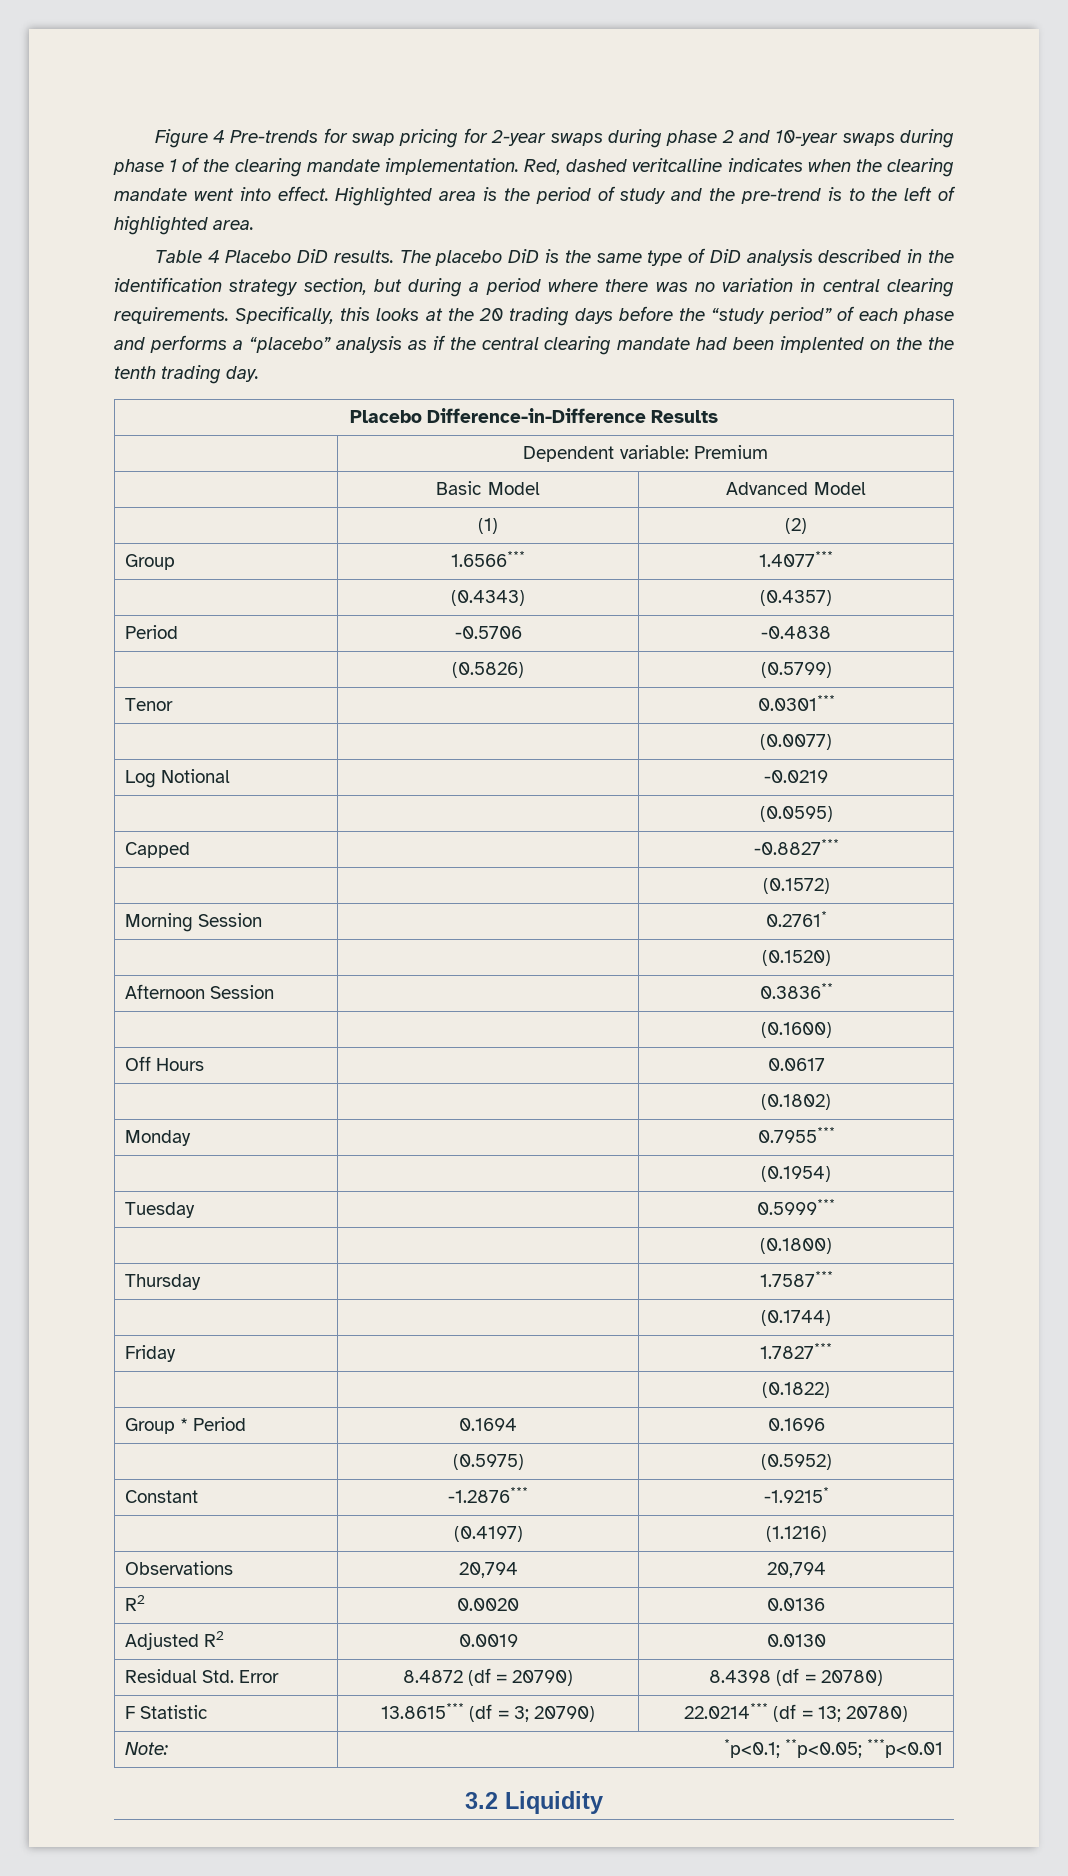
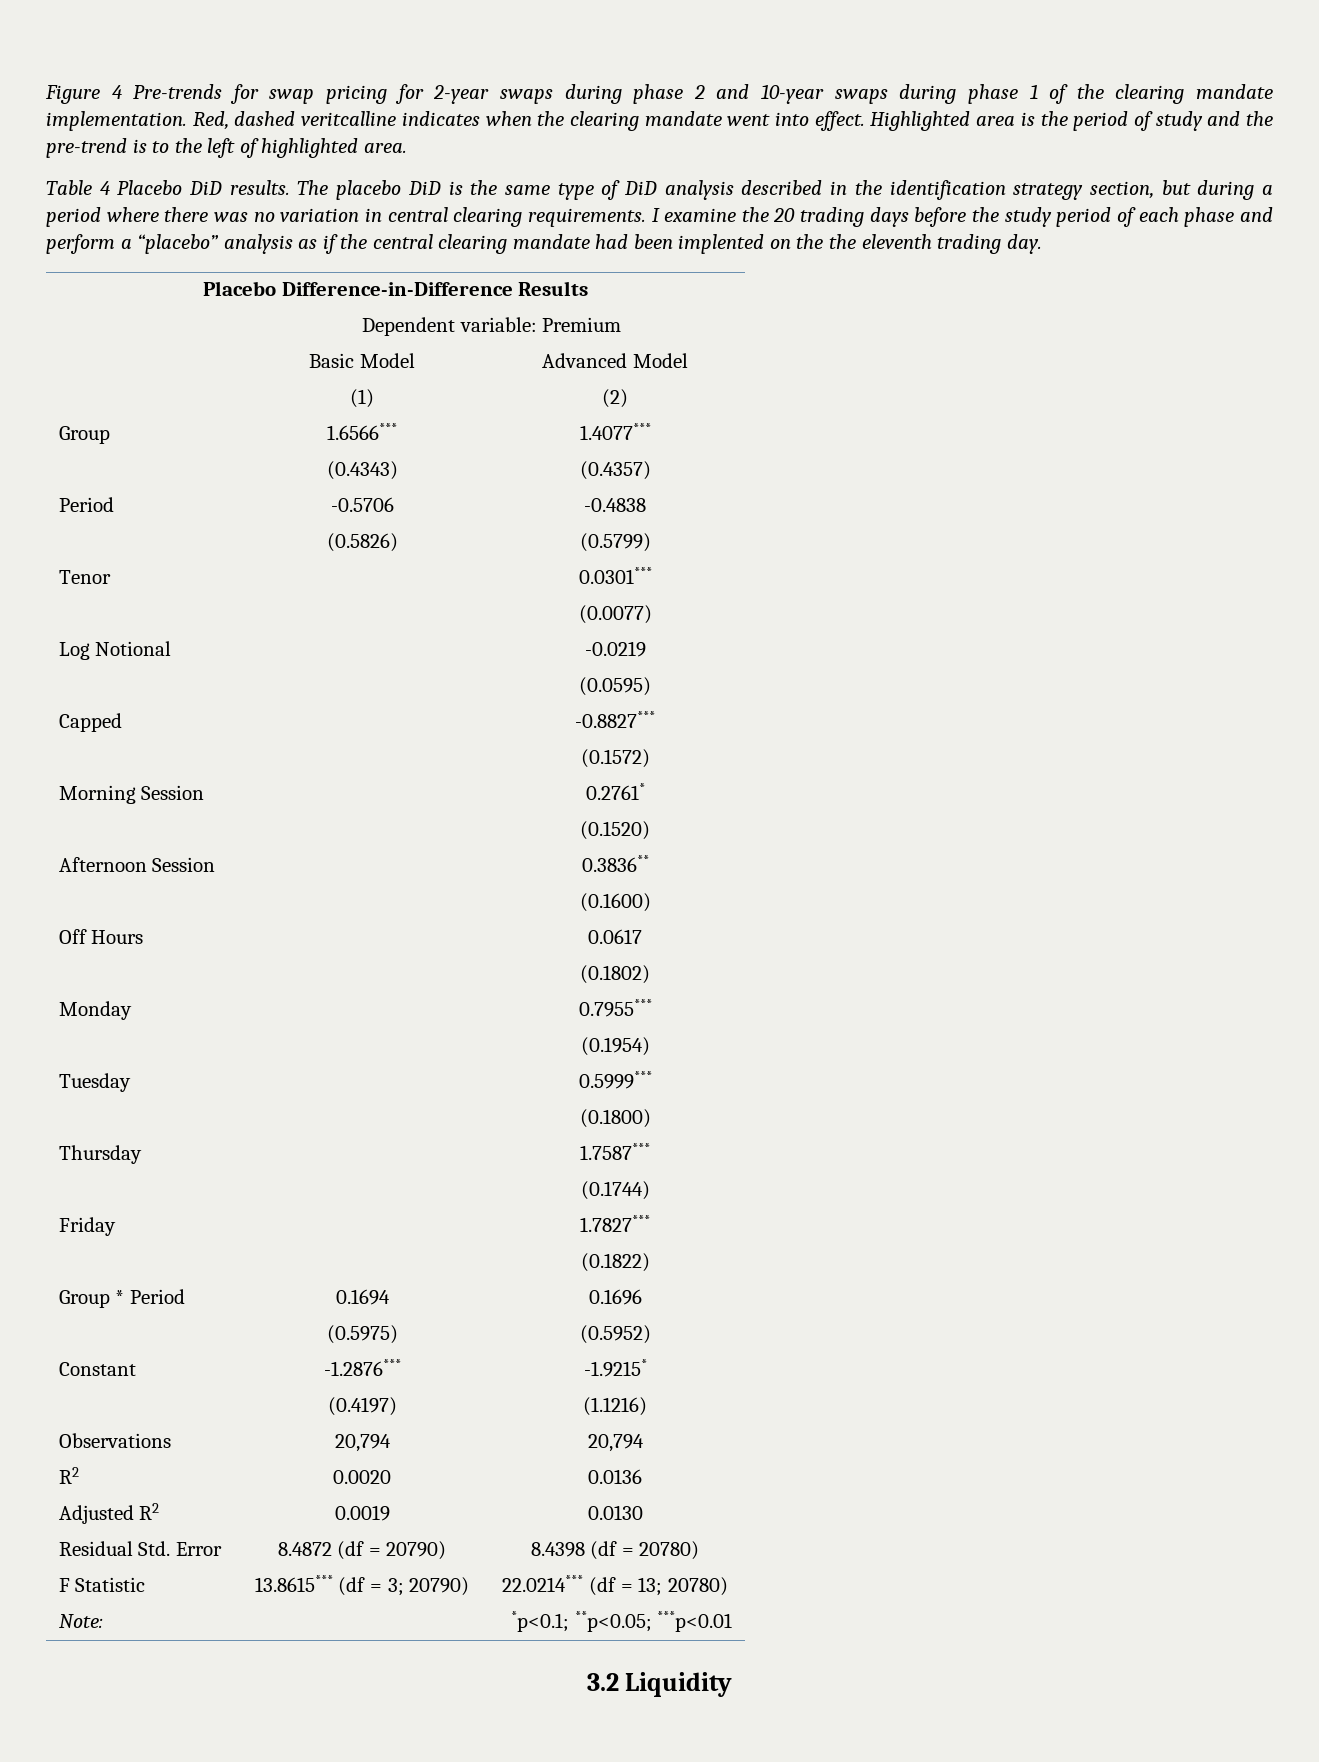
[235,306,443,324] Specifically, this looks at -> [651,208,737,222] I examine
[711,307,832,324] “study period” -> [1004,207,1112,227] study period
[149,335,227,353] performs -> [46,234,115,254] perform
[114,366,156,379] tenth -> [861,234,932,249] eleventh

